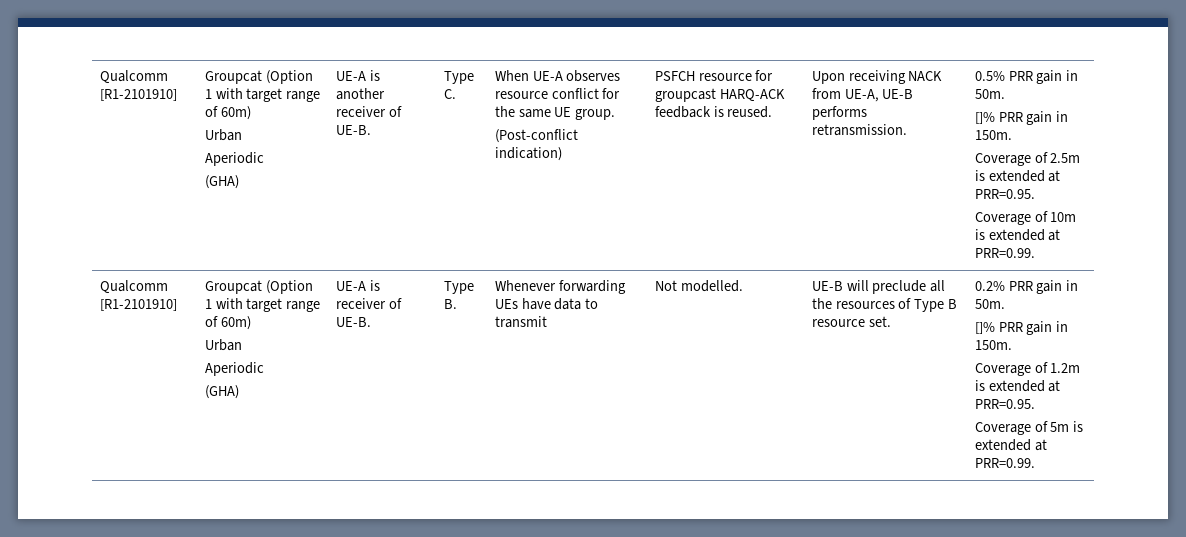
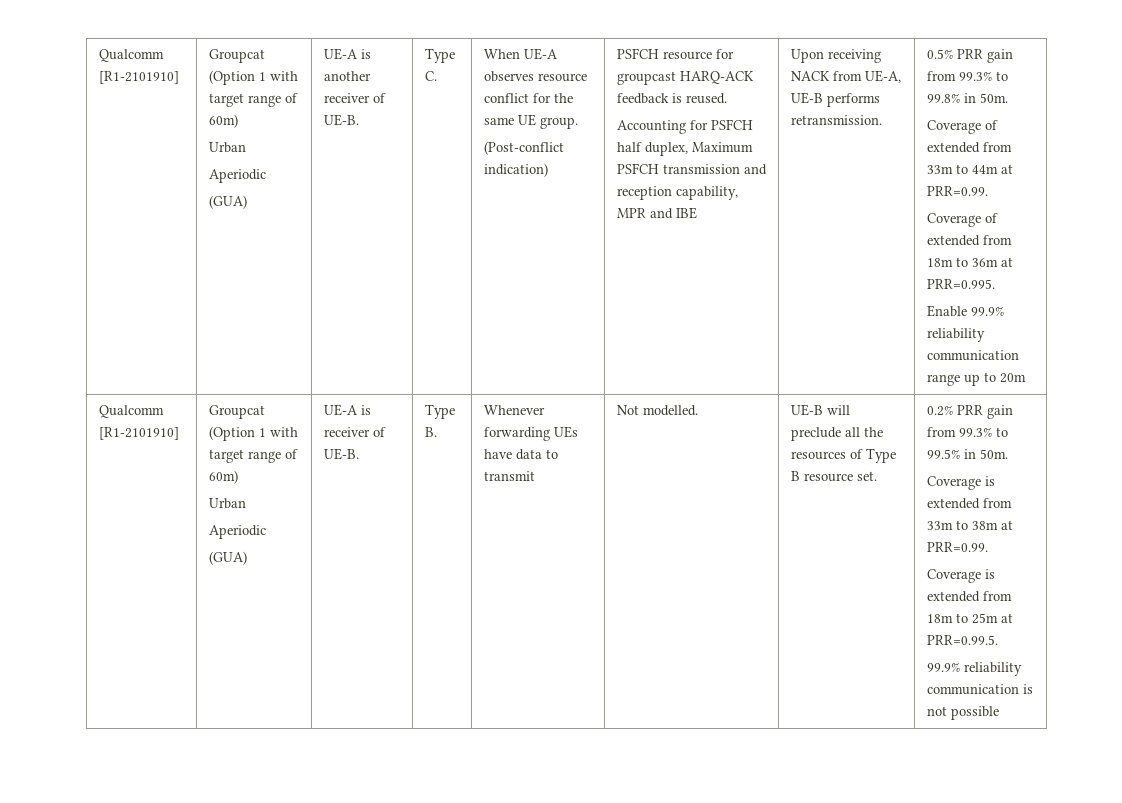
[204,175,239,189] (GHA) -> [208,195,247,209] (GUA)
(773, 112) none -> [616,119,753,134] [616,142,753,156] [616,163,767,175] [616,186,738,200] [616,207,697,219] // Accounting for PSFCH half duplex, Maximum PSFCH transmission and reception capability, MPR and IBE
[1066,70,1079,81] [974,89,1005,99] [974,111,1069,125] [974,130,1012,140] [974,152,1081,166] [974,170,1061,182] [974,189,1035,199] [974,211,1077,225] [974,229,1061,241] [974,248,1035,258] in 50m. // []% PRR gain in 150m. // Coverage of 2.5m is extended at PRR=0.95. // Coverage of 10m is extended at PRR=0.99. -> [926,71,1008,81] [926,93,1008,103] [926,120,998,134] [926,142,1012,153] [926,164,1013,174] [926,186,988,196] [926,213,998,227] [926,235,1012,246] [926,257,1013,267] [926,279,995,289] [926,305,1004,317] [926,328,985,342] [926,350,1019,361] [926,372,1026,386] from 99.3% to 99.8% in 50m. // Coverage of extended from 33m to 44m at PRR=0.99. // Coverage of extended from 18m to 36m at PRR=0.995. // Enable 99.9% reliability communication range up to 20m
[204,385,239,399] (GHA) -> [208,551,247,565] (GUA)
[1066,280,1079,291] [974,299,1005,309] [974,321,1069,335] [974,340,1012,350] [974,362,1081,376] [974,380,1061,392] [974,399,1035,409] [974,421,1084,435] [974,439,1047,451] [974,458,1035,468] in 50m. // []% PRR gain in 150m. // Coverage of 1.2m is extended at PRR=0.95. // Coverage of 5m is extended at PRR=0.99. -> [926,427,1008,437] [926,449,1008,459] [926,476,995,490] [926,498,1012,509] [926,520,1013,530] [926,542,988,552] [926,569,995,583] [926,591,1012,602] [926,613,1013,624] [926,635,998,645] [926,662,1022,676] [926,684,1033,695] [926,706,999,720] from 99.3% to 99.5% in 50m. // Coverage is extended from 33m to 38m at PRR=0.99. // Coverage is extended from 18m to 25m at PRR=0.99.5. // 99.9% reliability communication is not possible

